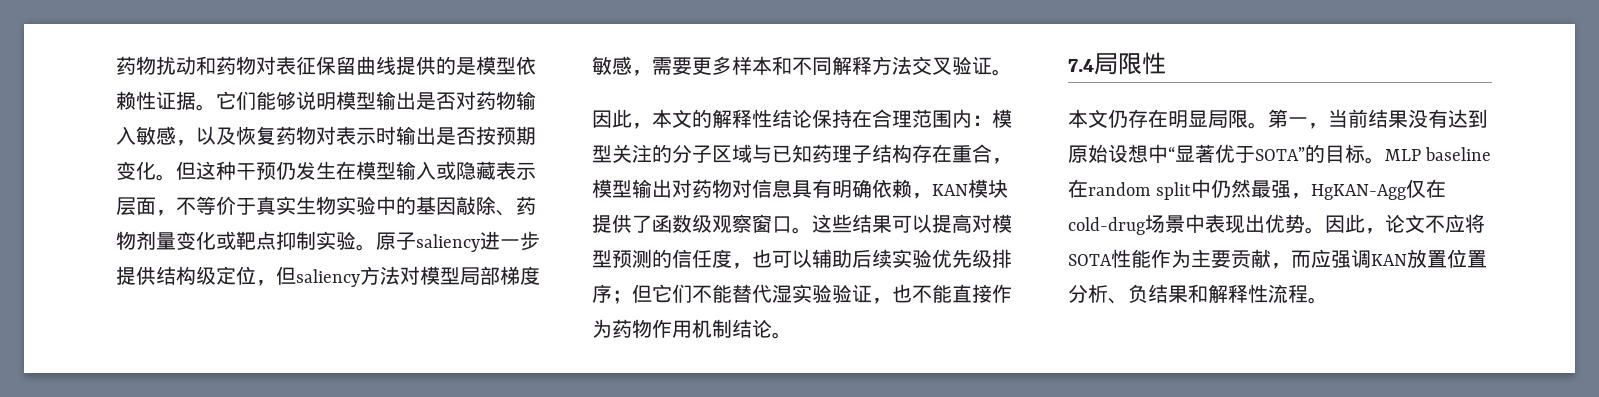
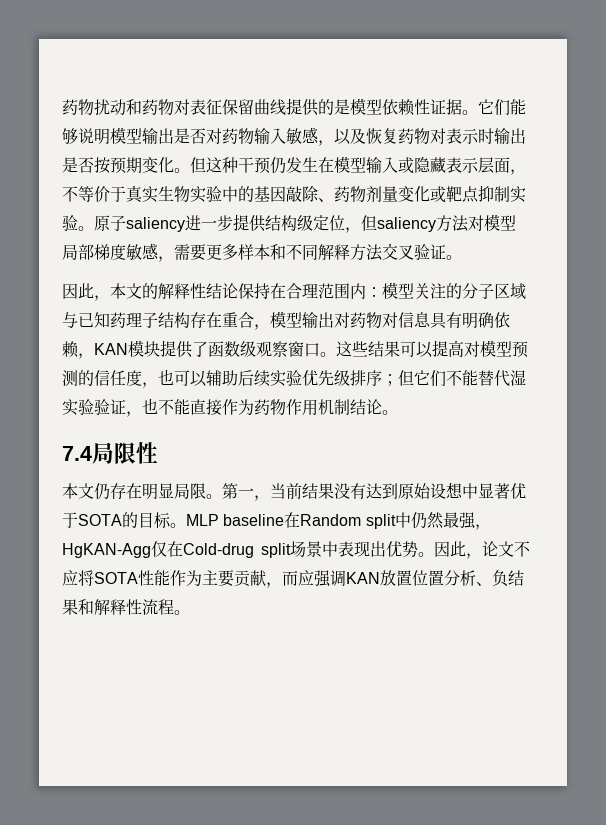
[1168,146,1175,161] “ -> (478, 491) none
[1255,147,1305,161] SOTA” -> [78,514,122,526] SOTA
[1088,182,1151,196] random -> [300,514,362,526] Random
[1068,217,1145,235] cold-drug -> [183,543,291,558] Cold-drug split

